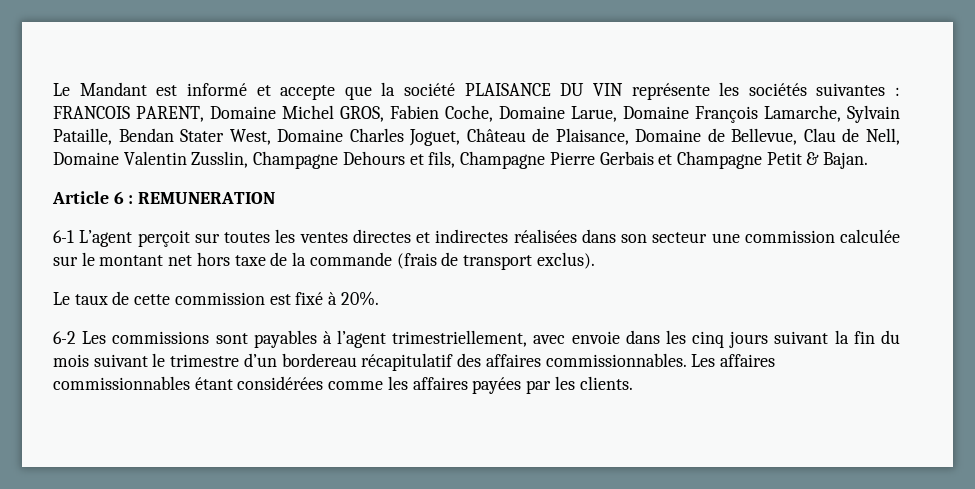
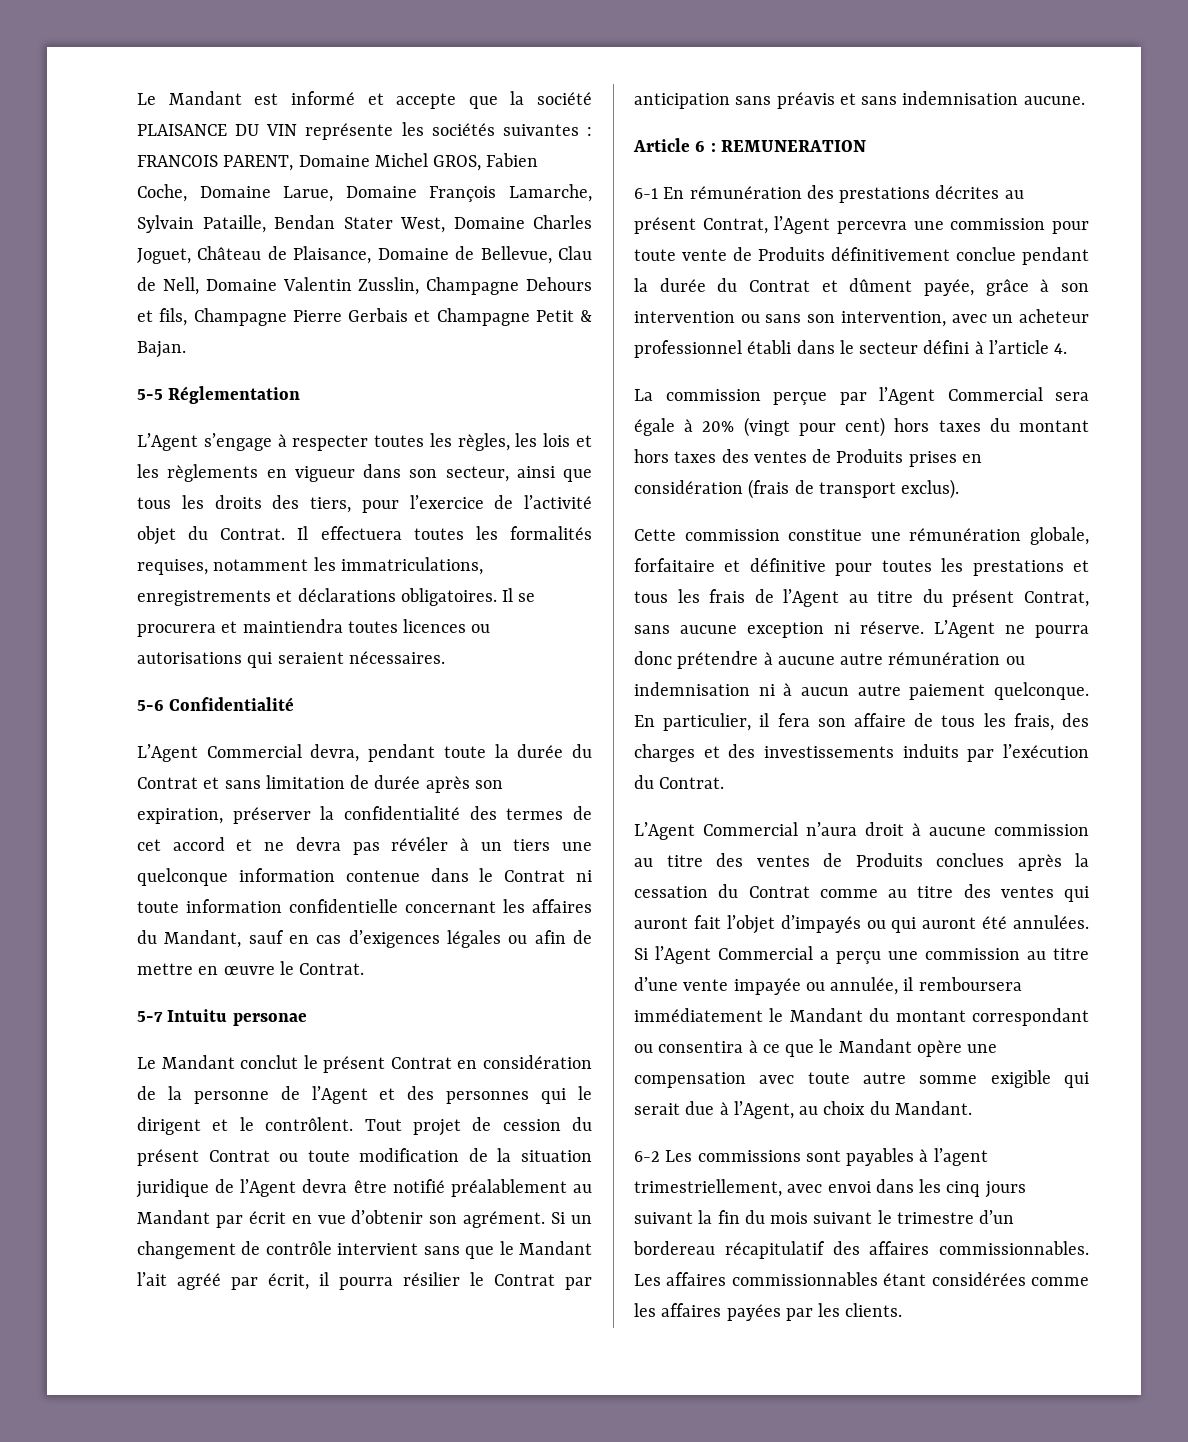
(869, 160) none -> [137,386,301,404] [137,433,592,451] [137,464,592,482] [137,495,592,513] [137,526,592,545] [137,557,483,575] [137,588,536,606] [137,619,491,637] [137,651,445,668] [137,697,295,711] [137,744,592,762] [137,775,503,793] [137,806,592,824] [137,837,592,855] [137,868,592,886] [137,899,592,913] [137,930,592,948] [137,961,365,975] [137,1009,307,1026] [137,1055,592,1073] [137,1086,593,1104] [137,1117,592,1136] [137,1148,592,1166] [136,1179,592,1198] [137,1210,593,1228] [137,1241,592,1259] [137,1272,592,1290] [634,91,1085,109] // 5-5 Réglementation // L’Agent s’engage à respecter toutes les règles, les lois et les règlements en vigueur dans son secteur, ainsi que tous les droits des tiers, pour l’exercice de l’activité objet du Contrat. Il effectuera toutes les formalités requises, notamment les immatriculations, enregistrements et déclarations obligatoires. Il se procurera et maintiendra toutes licences ou autorisations qui seraient nécessaires. // 5-6 Confidentialité // L’Agent Commercial devra, pendant toute la durée du Contrat et sans limitation de durée après son expiration, préserver la confidentialité des termes de cet accord et ne devra pas révéler à un tiers une quelconque information contenue dans le Contrat ni toute information confidentielle concernant les affaires du Mandant, sauf en cas d’exigences légales ou afin de mettre en œuvre le Contrat. // 5-7 Intuitu personae // Le Mandant conclut le présent Contrat en considération de la personne de l’Agent et des personnes qui le dirigent et le contrôlent. Tout projet de cession du présent Contrat ou toute modification de la situation juridique de l’Agent devra être notifié préalablement au Mandant par écrit en vue d’obtenir son agrément. Si un changement de contrôle intervient sans que le Mandant l’ait agréé par écrit, il pourra résilier le Contrat par anticipation sans préavis et sans indemnisation aucune.
[79,229,900,247] [53,252,595,270] [53,291,379,306] L’agent perçoit sur toutes les ventes directes et indirectes réalisées dans son secteur une commission calculée sur le montant net hors taxe de la commande (frais de transport exclus). // Le taux de cette commission est fixé à 20%. -> [663,185,1024,203] [634,216,1089,234] [634,247,1089,265] [634,278,1089,296] [634,309,1089,327] [634,340,1068,358] [634,387,1089,405] [634,417,1089,437] [634,449,982,467] [634,479,960,499] [634,527,1089,545] [634,558,1089,576] [634,589,1089,607] [634,620,1089,638] [634,651,1025,669] [634,682,1089,700] [634,713,1089,731] [634,744,1089,762] [634,775,725,789] [634,822,1089,840] [634,853,1089,871] [634,884,1089,902] [634,915,1089,934] [634,946,1089,964] [634,977,1022,995] [634,1008,1089,1026] [634,1039,998,1057] [634,1070,1089,1088] [634,1101,972,1119] En rémunération des prestations décrites au présent Contrat, l’Agent percevra une commission pour toute vente de Produits définitivement conclue pendant la durée du Contrat et dûment payée, grâce à son intervention ou sans son intervention, avec un acheteur professionnel établi dans le secteur défini à l’article 4. // La commission perçue par l’Agent Commercial sera égale à 20% (vingt pour cent) hors taxes du montant hors taxes des ventes de Produits prises en considération (frais de transport exclus). // Cette commission constitue une rémunération globale, forfaitaire et définitive pour toutes les prestations et tous les frais de l’Agent au titre du présent Contrat, sans aucune exception ni réserve. L’Agent ne pourra donc prétendre à aucune autre rémunération ou indemnisation ni à aucun autre paiement quelconque. En particulier, il fera son affaire de tous les frais, des charges et des investissements induits par l’exécution du Contrat. // L’Agent Commercial n’aura droit à aucune commission au titre des ventes de Produits conclues après la cessation du Contrat comme au titre des ventes qui auront fait l’objet d’impayés ou qui auront été annulées. Si l’Agent Commercial a perçu une commission au titre d’une vente impayée ou annulée, il remboursera immédiatement le Mandant du montant correspondant ou consentira à ce que le Mandant opère une compensation avec toute autre somme exigible qui serait due à l’Agent, au choix du Mandant.
[571,331,620,344] envoie -> [827,1181,871,1193] envoi

